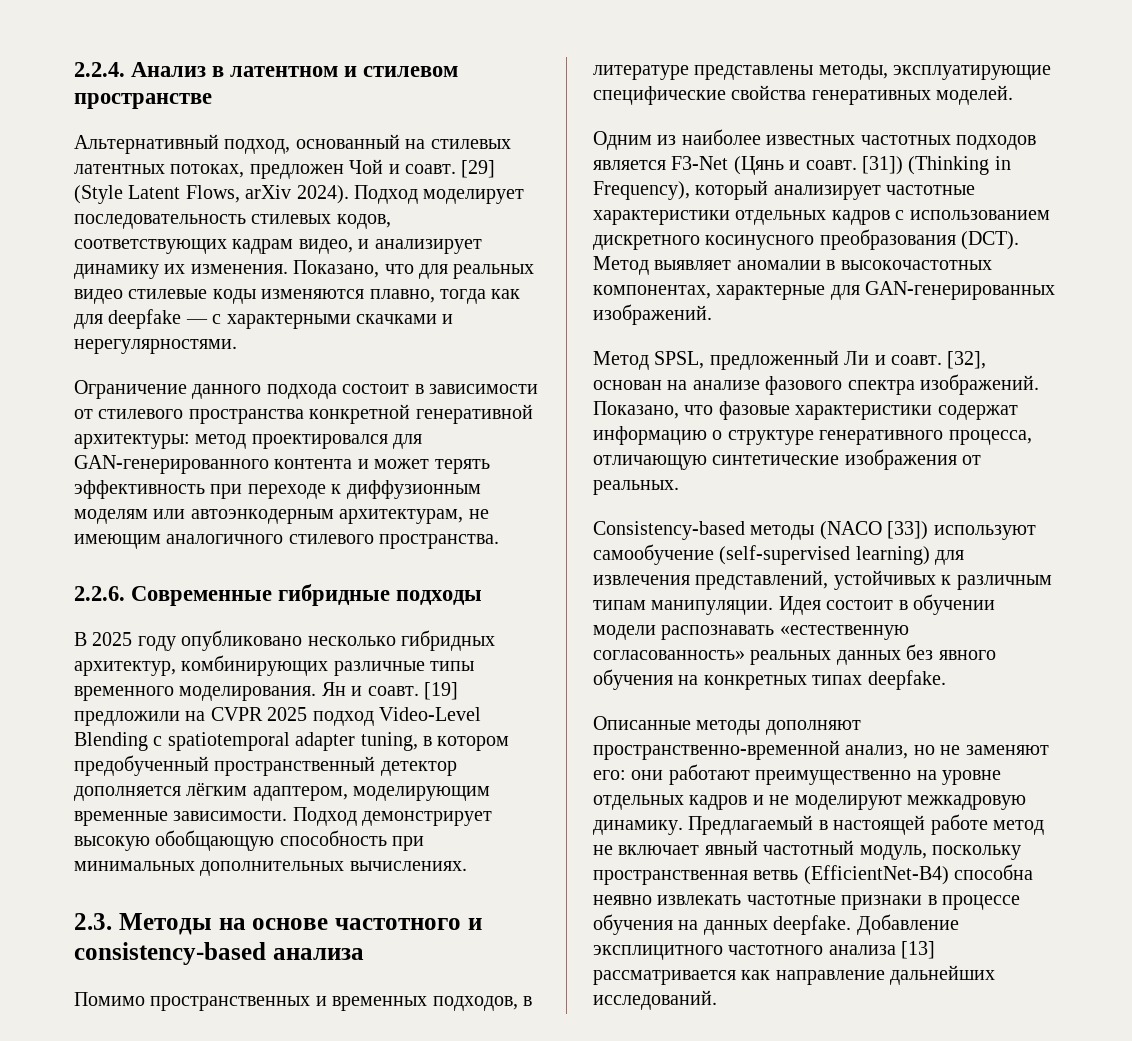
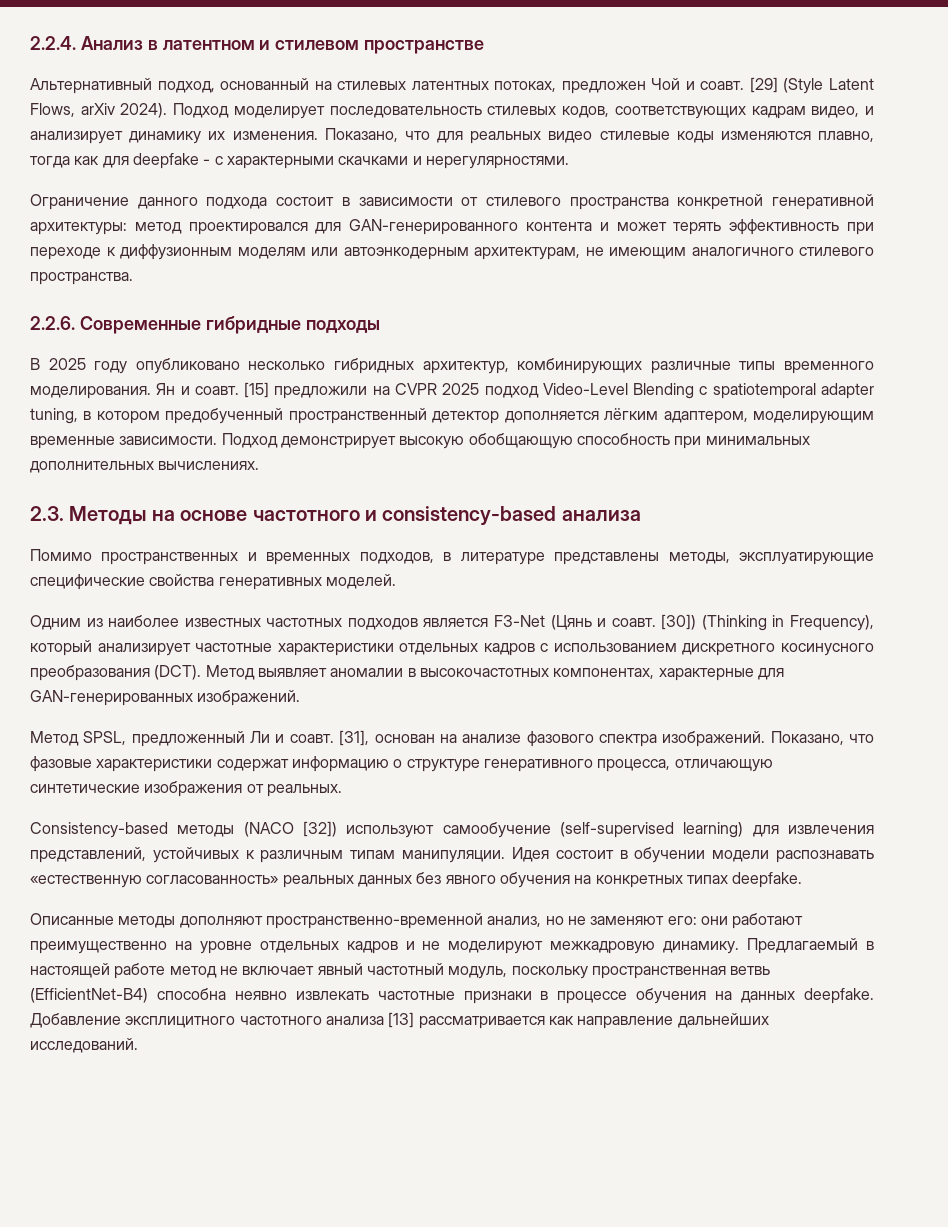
[185,319,208,324] — -> [203,159,211,165] -
[423,682,458,700] [19] -> [244,382,270,398] [15]
[862,156,903,175] [31]) -> [661,614,697,630] [30])
[947,351,987,369] [32], -> [339,730,370,746] [31],
[887,521,929,540] [33]) -> [303,821,337,837] [32])

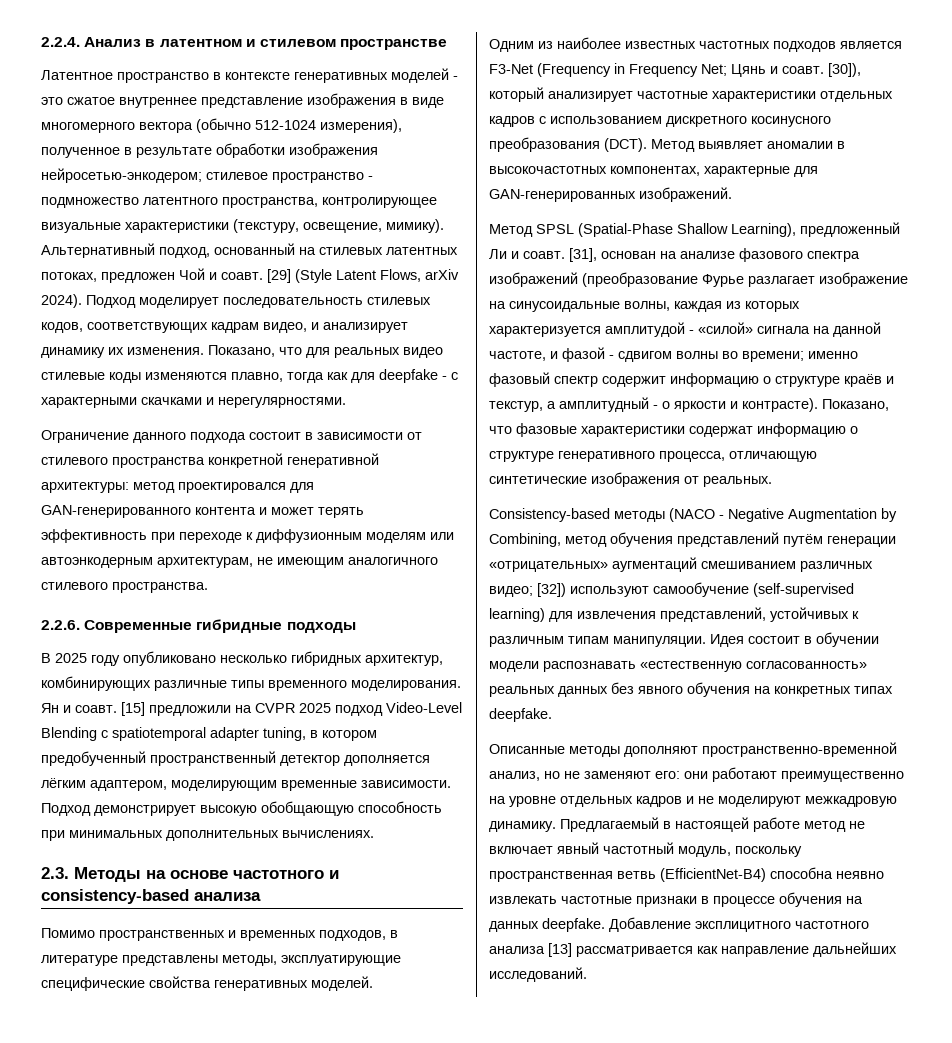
(485, 47) none -> [41,68,458,83] [41,93,444,108] [41,118,402,133] [41,143,378,158] [41,168,373,183] [41,197,437,208] [41,219,444,233] Латентное пространство в контексте генеративных моделей - это сжатое внутреннее представление изображения в виде многомерного вектора (обычно 512-1024 измерения), полученное в результате обработки изображения нейросетью-энкодером; стилевое пространство - подмножество латентного пространства, контролирующее визуальные характеристики (текстуру, освещение, мимику).
[550,614,874,631] (Цянь и соавт. [30]) (Thinking in Frequency), -> [537,63,861,77] (Frequency in Frequency Net; Цянь и соавт. [30]),
[83,731,127,745] SPSL, -> [536,223,796,237] SPSL (Spatial-Phase Shallow Learning),
[662,731,766,747] изображений. -> [489,272,908,287] [489,301,800,312] [489,322,881,337] [489,347,858,362] [489,372,894,387] [489,397,818,412] изображений (преобразование Фурье разлагает изображение на синусоидальные волны, каждая из которых характеризуется амплитудой - «силой» сигнала на данной частоте, и фазой - сдвигом волны во времени; именно фазовый спектр содержит информацию о структуре краёв и текстур, а амплитудный - о яркости и контрасте).
(294, 829) none -> [719,508,897,522] [489,532,896,547] [489,557,873,572] [489,586,533,597] - Negative Augmentation by Combining, метод обучения представлений путём генерации «отрицательных» аугментаций смешиванием различных видео;

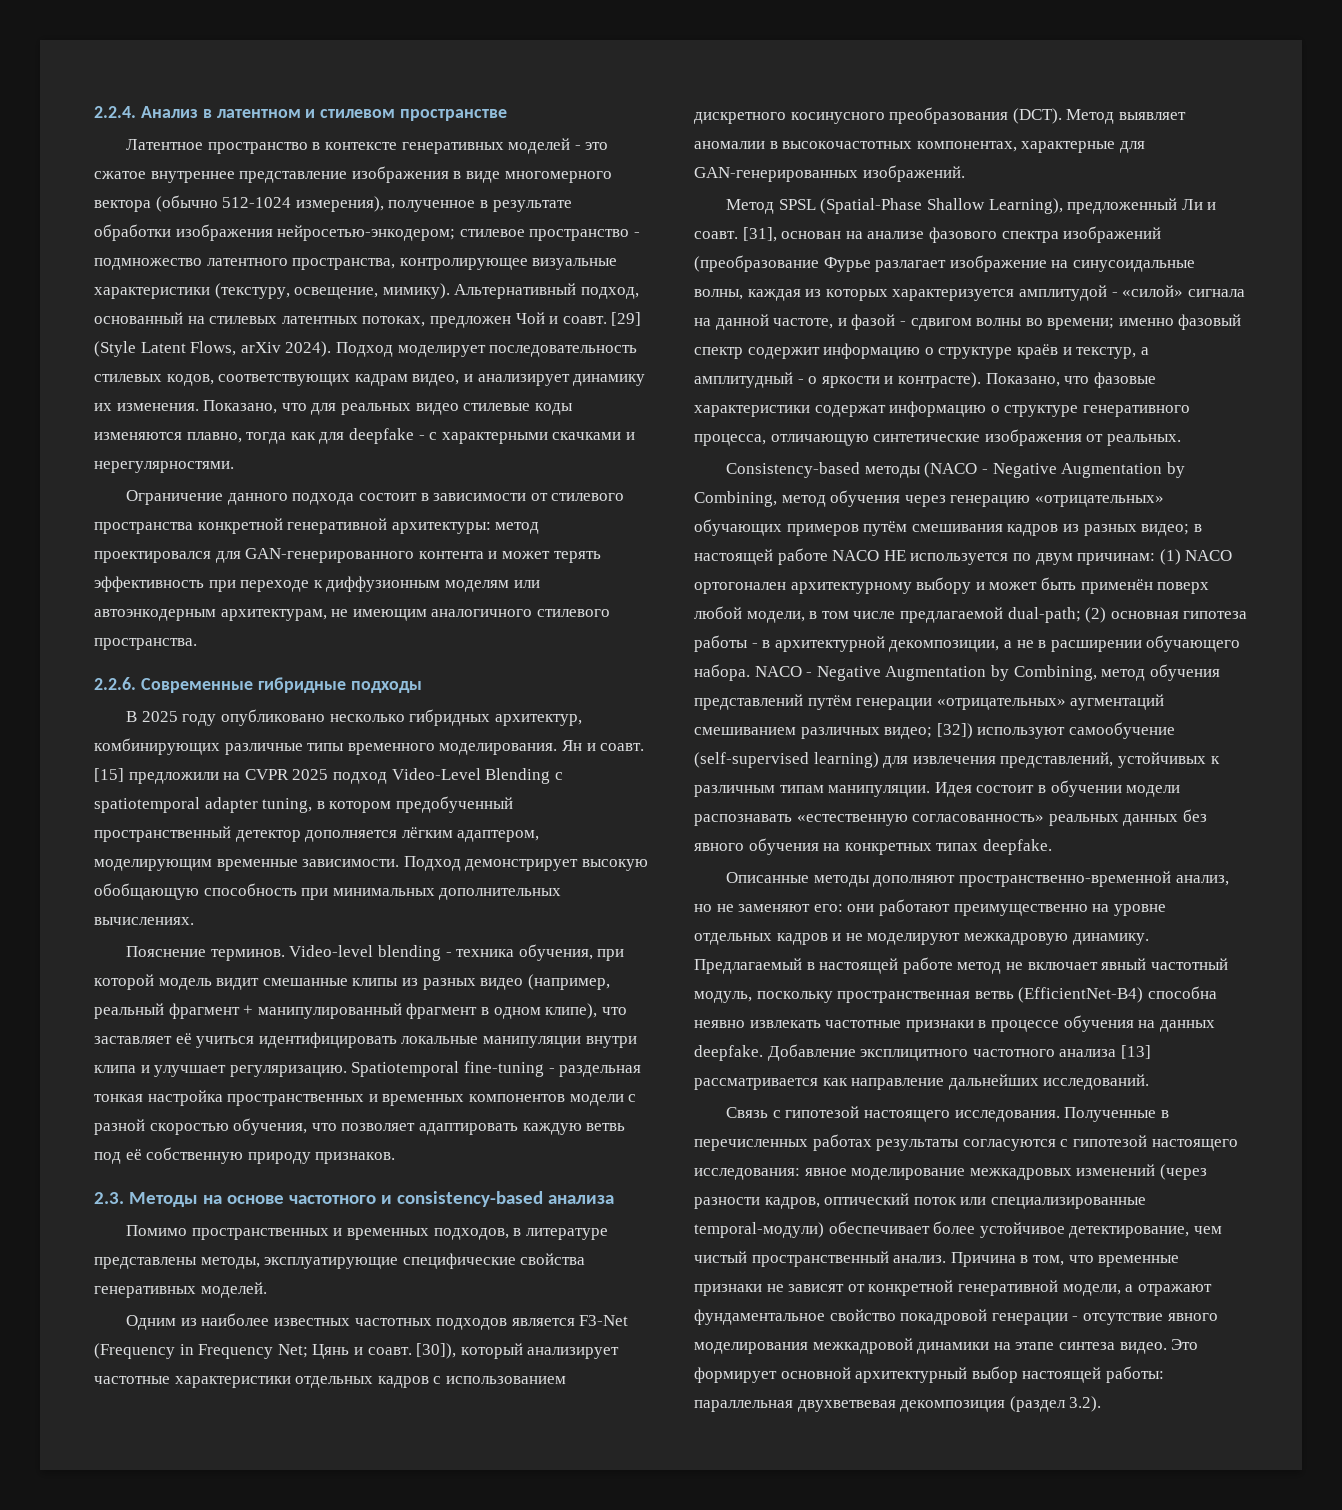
(374, 834) none -> [126,944,625,961] [94,974,610,990] [94,1003,627,1019] [94,1032,637,1048] [94,1061,642,1077] [94,1090,637,1106] [94,1118,626,1135] [94,1147,396,1164] // Пояснение терминов. Video-level blending - техника обучения, при которой модель видит смешанные клипы из разных видео (например, реальный фрагмент + манипулированный фрагмент в одном клипе), что заставляет её учиться идентифицировать локальные манипуляции внутри клипа и улучшает регуляризацию. Spatiotemporal fine-tuning - раздельная тонкая настройка пространственных и временных компонентов модели с разной скоростью обучения, что позволяет адаптировать каждую ветвь под её собственную природу признаков.
(673, 539) none -> [904,495,1164,507] [694,519,1202,536] [694,548,1233,565] [694,577,1210,594] [694,606,1248,623] [694,635,1241,652] [694,664,1220,681] через генерацию «отрицательных» обучающих примеров путём смешивания кадров из разных видео; в настоящей работе NACO НЕ используется по двум причинам: (1) NACO ортогонален архитектурному выбору и может быть применён поверх любой модели, в том числе предлагаемой dual-path; (2) основная гипотеза работы - в архитектурной декомпозиции, а не в расширении обучающего набора. NACO - Negative Augmentation by Combining, метод обучения
(587, 974) none -> [726,1106,1169,1122] [694,1134,1238,1151] [694,1164,1207,1180] [694,1193,1146,1209] [694,1221,1222,1238] [694,1251,1180,1267] [694,1280,1212,1296] [694,1309,1218,1325] [694,1338,1199,1354] [694,1366,1164,1383] [694,1396,1102,1412] // Связь с гипотезой настоящего исследования. Полученные в перечисленных работах результаты согласуются с гипотезой настоящего исследования: явное моделирование межкадровых изменений (через разности кадров, оптический поток или специализированные temporal-модули) обеспечивает более устойчивое детектирование, чем чистый пространственный анализ. Причина в том, что временные признаки не зависят от конкретной генеративной модели, а отражают фундаментальное свойство покадровой генерации - отсутствие явного моделирования межкадровой динамики на этапе синтеза видео. Это формирует основной архитектурный выбор настоящей работы: параллельная двухветвевая декомпозиция (раздел 3.2).

